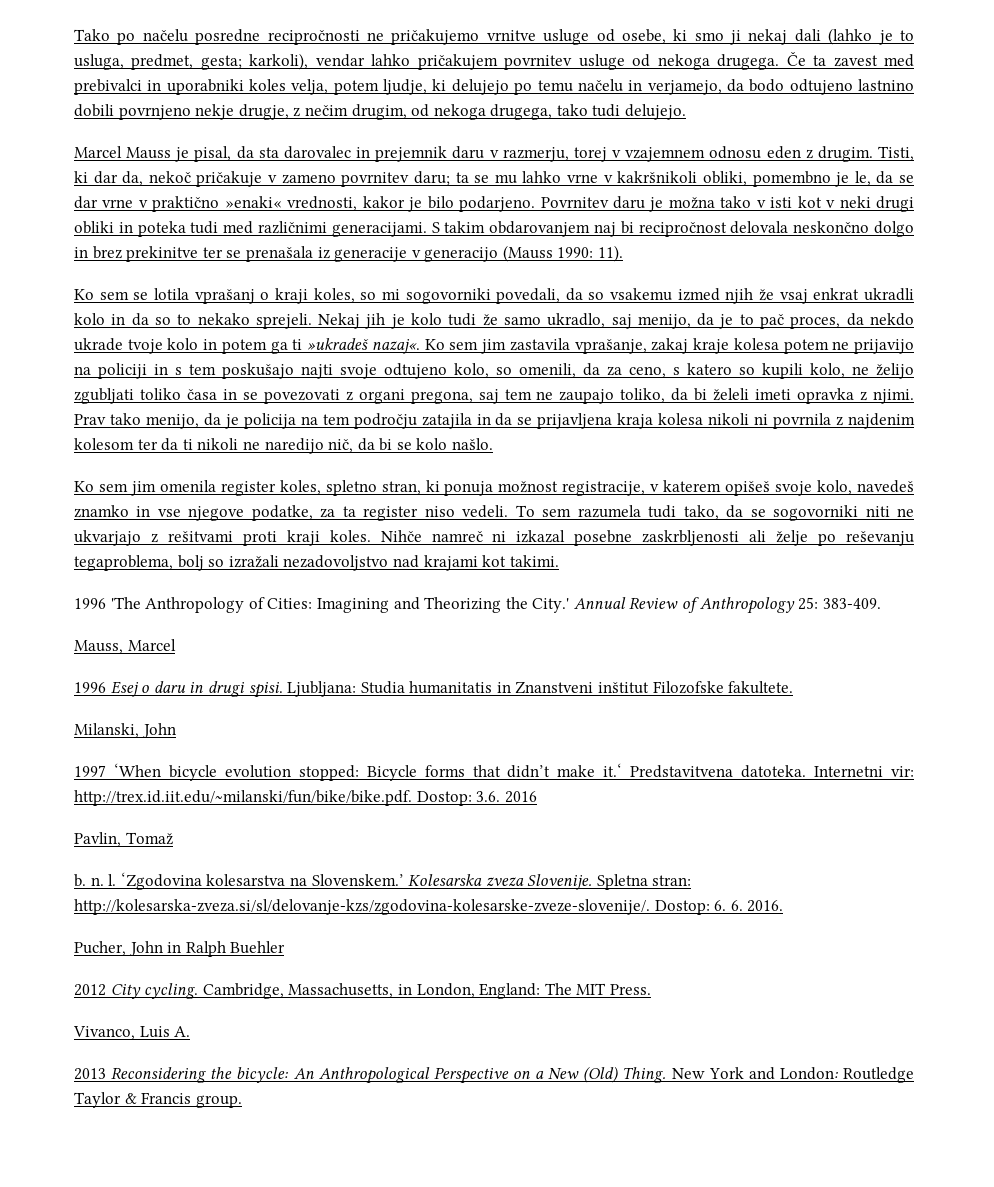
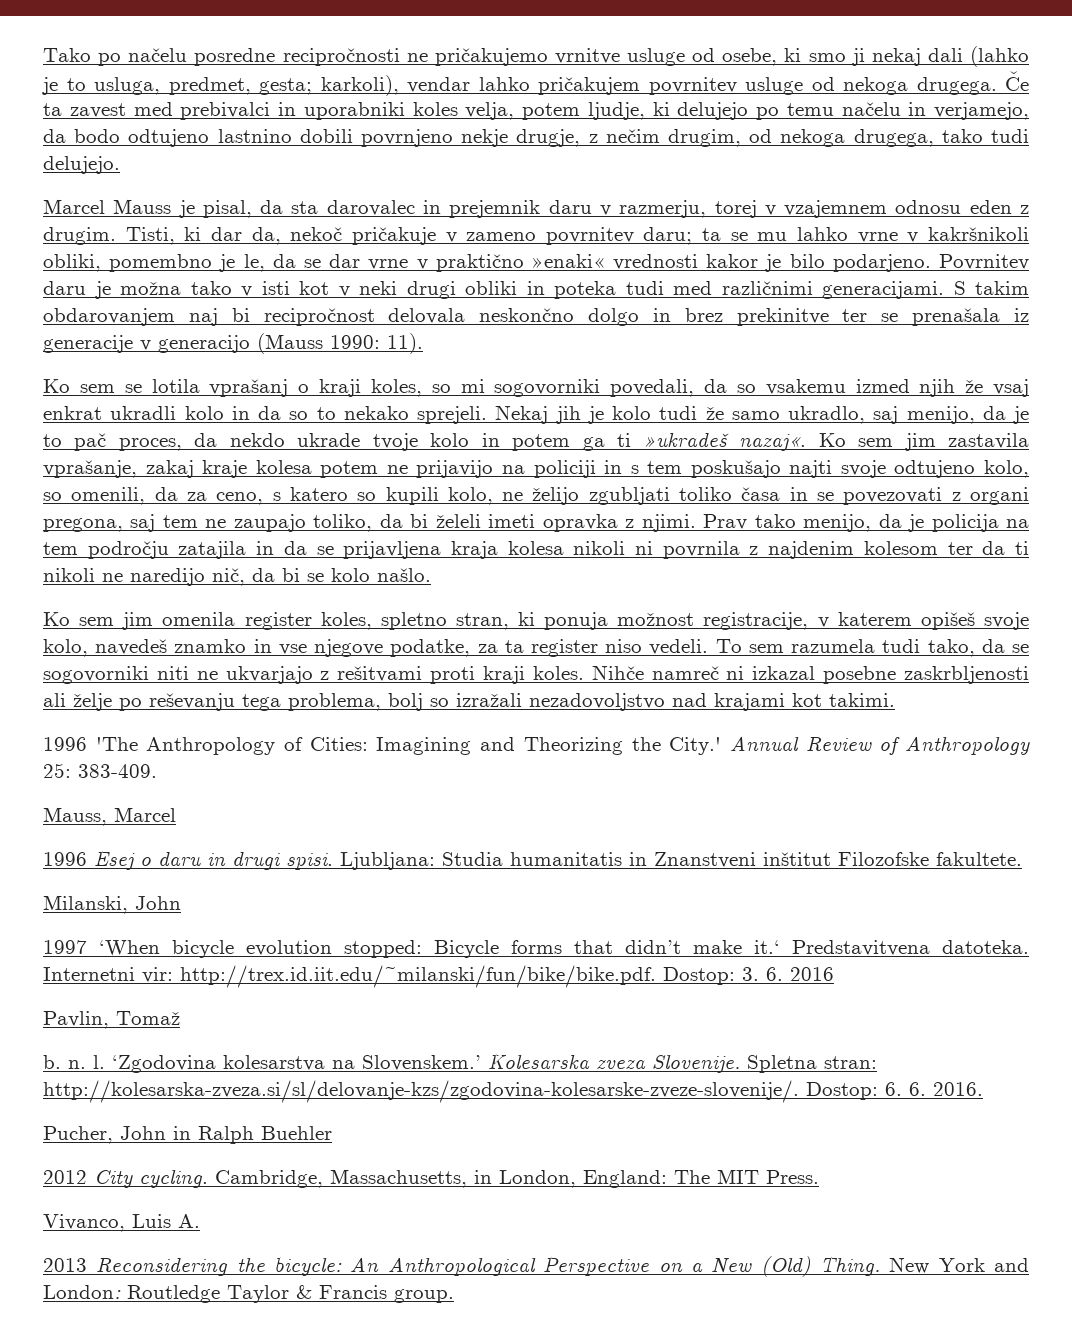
[287,196,358,211] vrednosti, -> [613,254,699,270] vrednosti
[74,555,173,571] tegaproblema, -> [242,693,381,711] tega problema,
[476,791,501,802] 3.6. -> [742,967,783,981] 3. 6.

